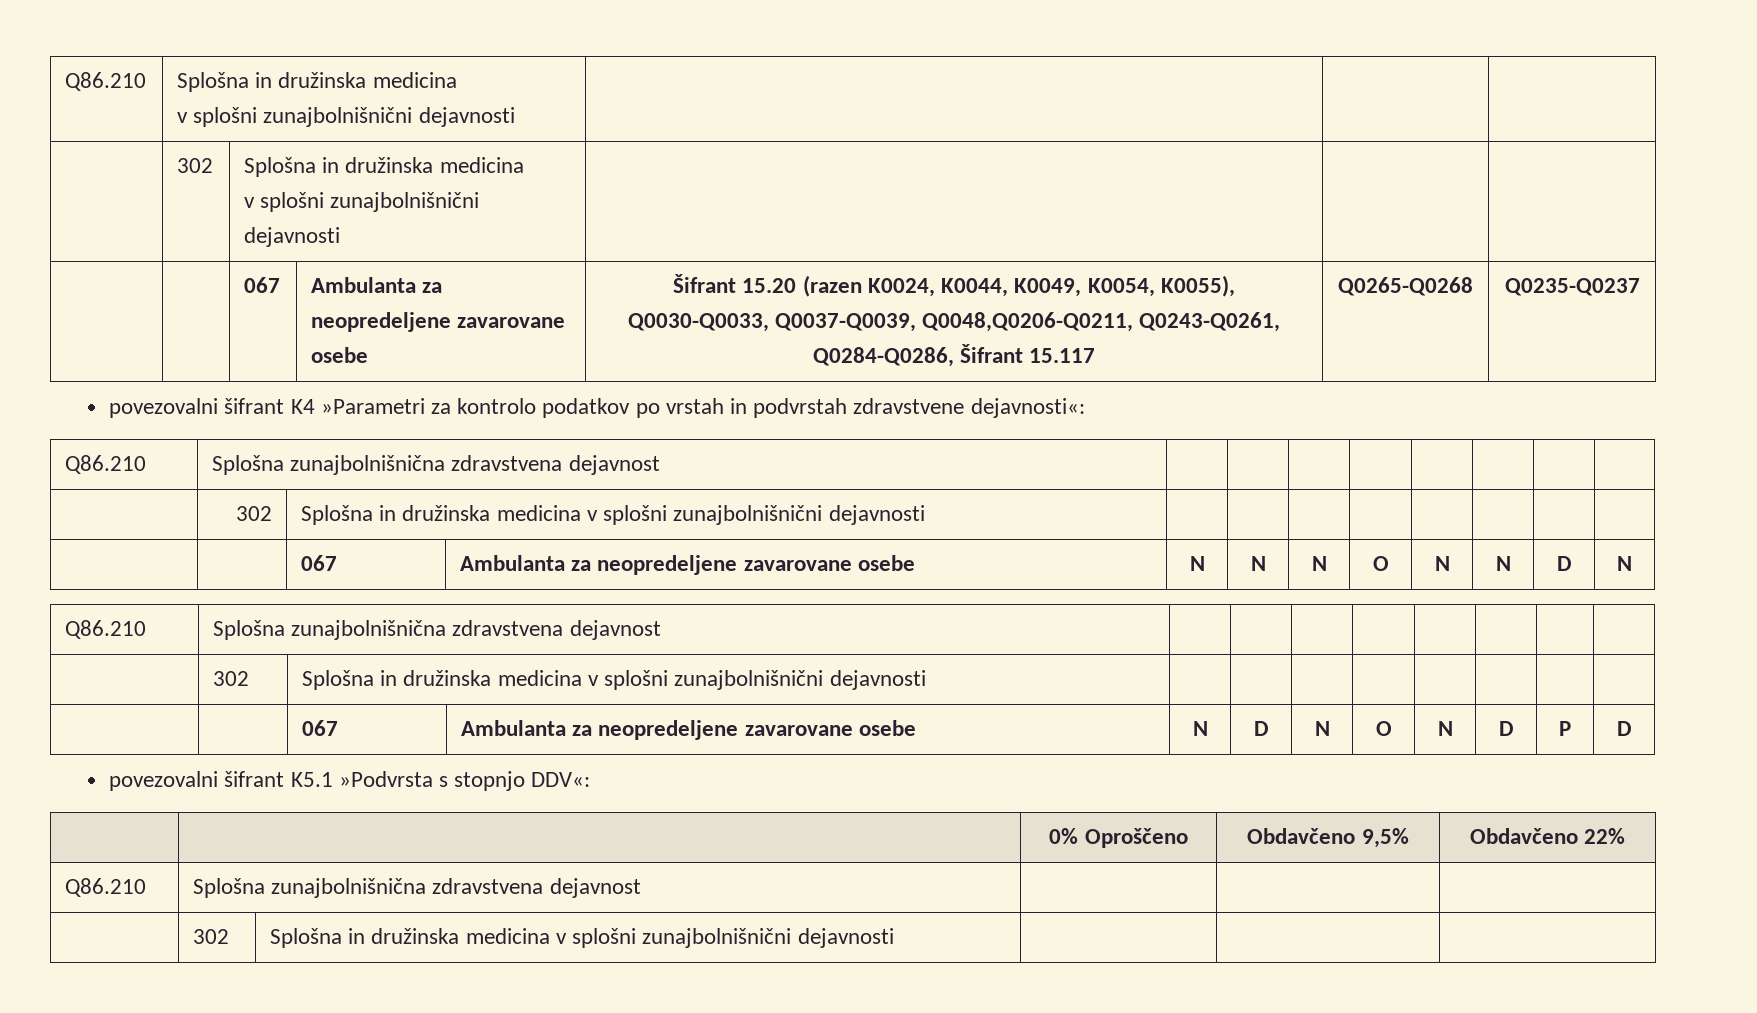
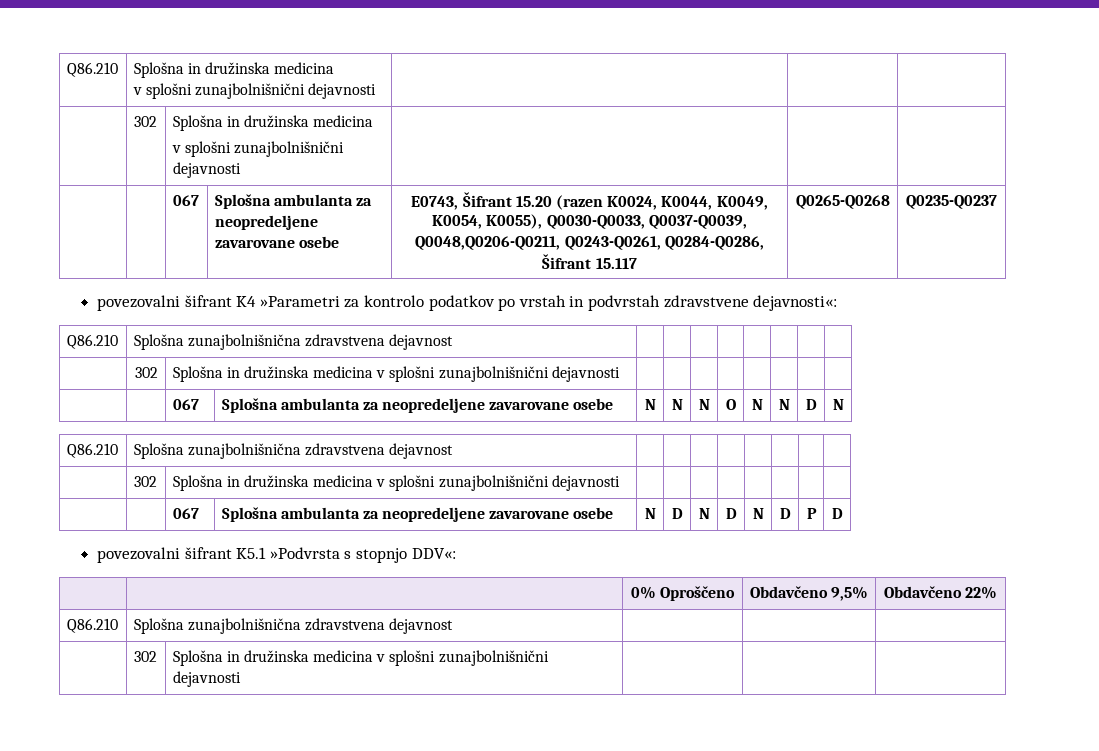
[311,277,443,293] [311,312,566,332] [311,347,369,363] Ambulanta za neopredeljene zavarovane osebe | -> [214,194,372,209] [214,215,318,230] [214,236,339,248] [411,196,459,210] Splošna ambulanta za neopredeljene zavarovane osebe | E0743,
[460,555,566,571] Ambulanta -> [221,398,360,413] Splošna ambulanta
[461,720,567,736] Ambulanta -> [221,507,360,522] Splošna ambulanta
[1375,721,1392,736] O -> [725,508,737,519] D

